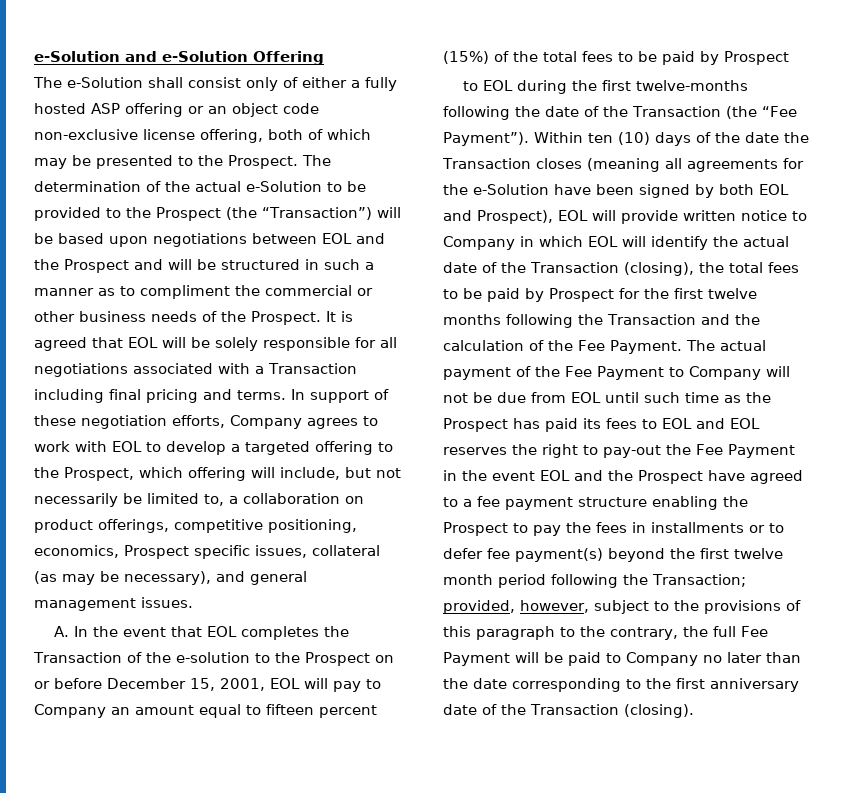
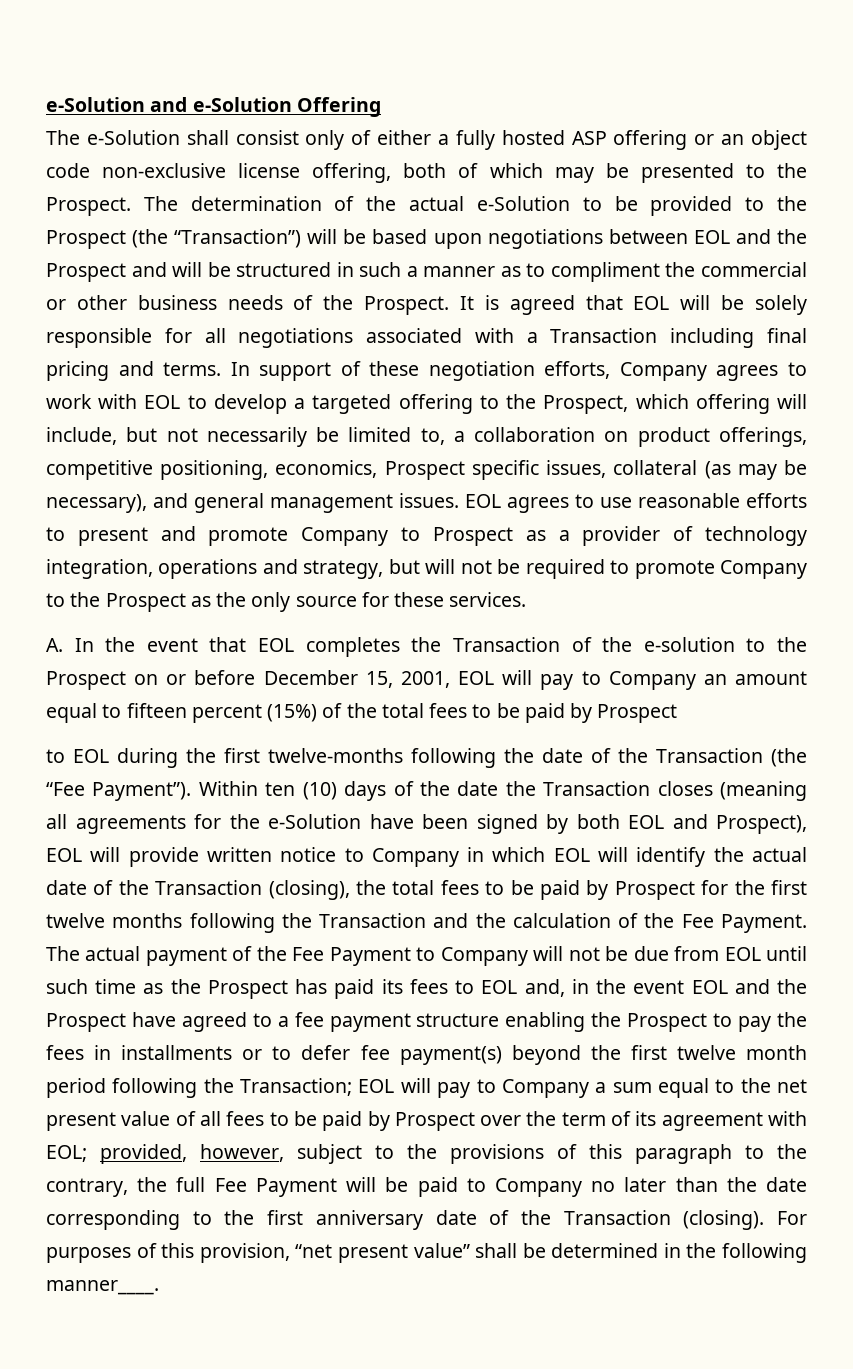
(193, 602) none -> [465,493,807,513] [46,526,808,546] [46,559,807,579] [46,592,527,612] EOL agrees to use reasonable efforts to present and promote Company to Prospect as a provider of technology integration, operations and strategy, but will not be required to promote Company to the Prospect as the only source for these services.
[696,418,760,429] [443,444,795,458] and EOL reserves the right to pay-out the Fee Payment -> [524,979,565,997] and,
(746, 580) none -> [358,1078,807,1098] [46,1111,807,1131] [46,1145,87,1162] EOL will pay to Company a sum equal to the net present value of all fees to be paid by Prospect over the term of its agreement with EOL;
(694, 711) none -> [777,1211,807,1225] [46,1243,807,1263] [46,1280,159,1295] For purposes of this provision, “net present value” shall be determined in the following manner____.

